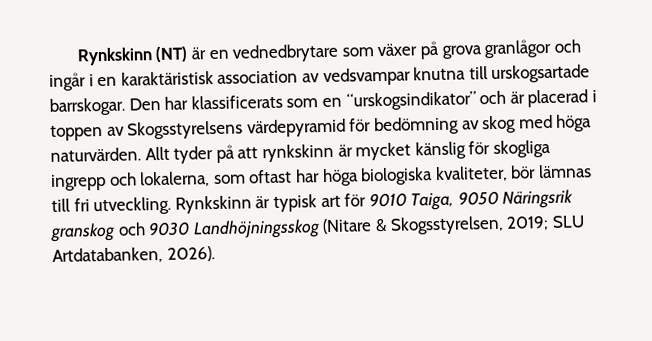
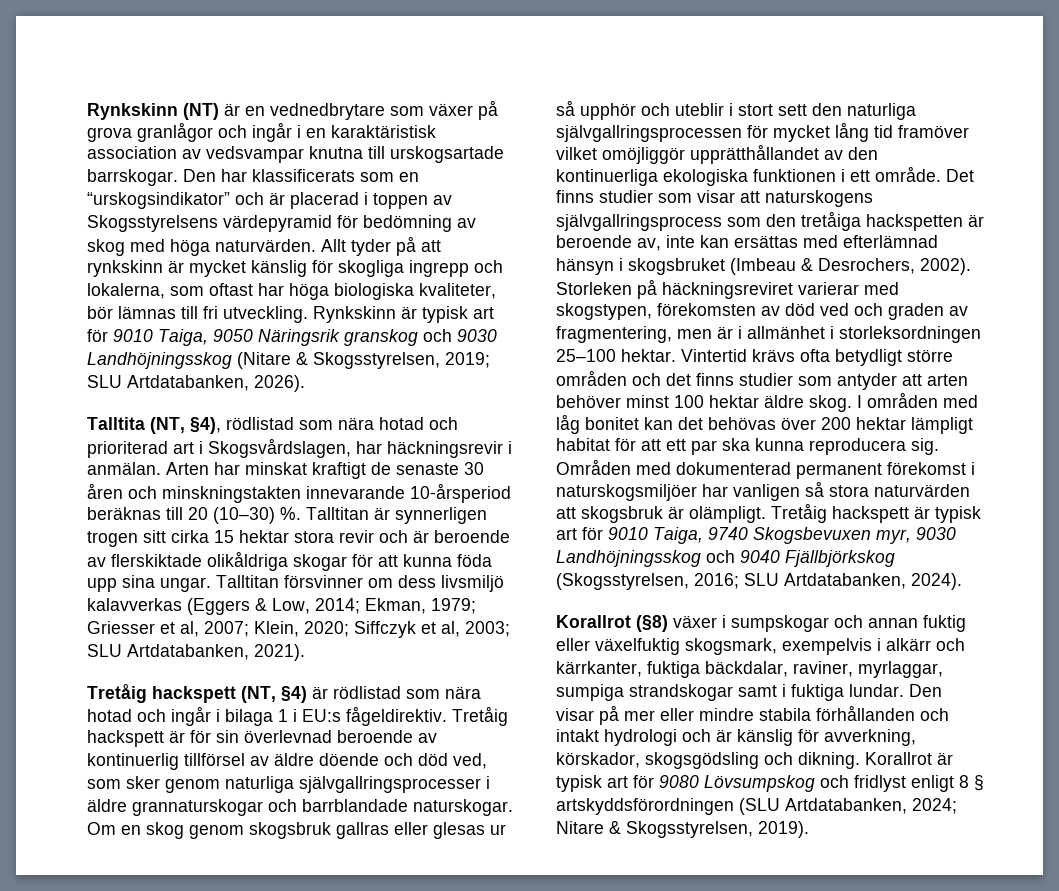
(215, 254) none -> [87,417,458,434] [87,438,512,458] [87,462,484,479] [87,483,511,503] [87,507,487,524] [87,530,510,547] [87,551,492,571] [87,575,504,592] [87,598,476,615] [87,621,510,638] [87,644,305,661] [87,684,481,703] [87,706,508,726] [87,730,437,747] [87,753,487,770] [87,776,490,793] [87,799,513,816] [87,822,506,839] [556,100,916,120] [556,122,969,142] [556,144,878,164] [556,166,974,186] [556,190,873,207] [556,211,984,231] [556,235,938,251] [556,258,971,275] [556,279,899,299] [556,303,968,320] [556,326,981,343] [556,349,953,366] [556,370,968,390] [556,392,978,412] [556,414,973,434] [556,438,939,455] [556,459,975,479] [556,481,970,501] [556,503,981,523] [556,527,956,544] [556,550,895,567] [556,573,962,590] [556,615,966,632] [556,638,965,655] [556,661,943,678] [556,684,942,701] [556,705,949,725] [556,729,916,746] [556,752,953,769] [556,775,984,792] [556,798,957,815] [556,821,809,838] // Talltita (NT, §4), rödlistad som nära hotad och prioriterad art i Skogsvårdslagen, har häckningsrevir i anmälan. Arten har minskat kraftigt de senaste 30 åren och minskningstakten innevarande 10-årsperiod beräknas till 20 (10–30) %. Talltitan är synnerligen trogen sitt cirka 15 hektar stora revir och är beroende av flerskiktade olikåldriga skogar för att kunna föda upp sina ungar. Talltitan försvinner om dess livsmiljö kalavverkas (Eggers & Low, 2014; Ekman, 1979; Griesser et al, 2007; Klein, 2020; Siffczyk et al, 2003; SLU Artdatabanken, 2021). // Tretåig hackspett (NT, §4) är rödlistad som nära hotad och ingår i bilaga 1 i EU:s fågeldirektiv. Tretåig hackspett är för sin överlevnad beroende av kontinuerlig tillförsel av äldre döende och död ved, som sker genom naturliga självgallringsprocesser i äldre grannaturskogar och barrblandade naturskogar. Om en skog genom skogsbruk gallras eller glesas ur så upphör och uteblir i stort sett den naturliga självgallringsprocessen för mycket lång tid framöver vilket omöjliggör upprätthållandet av den kontinuerliga ekologiska funktionen i ett område. Det finns studier som visar att naturskogens självgallringsprocess som den tretåiga hackspetten är beroende av, inte kan ersättas med efterlämnad hänsyn i skogsbruket (Imbeau & Desrochers, 2002). Storleken på häckningsreviret varierar med skogstypen, förekomsten av död ved och graden av fragmentering, men är i allmänhet i storleksordningen 25–100 hektar. Vintertid krävs ofta betydligt större områden och det finns studier som antyder att arten behöver minst 100 hektar äldre skog. I områden med låg bonitet kan det behövas över 200 hektar lämpligt habitat för att ett par ska kunna reproducera sig. Områden med dokumenterad permanent förekomst i naturskogsmiljöer har vanligen så stora naturvärden att skogsbruk är olämpligt. Tretåig hackspett är typisk art för 9010 Taiga, 9740 Skogsbevuxen myr, 9030 Landhöjningsskog och 9040 Fjällbjörkskog (Skogsstyrelsen, 2016; SLU Artdatabanken, 2024). // Korallrot (§8) växer i sumpskogar och annan fuktig eller växelfuktig skogsmark, exempelvis i alkärr och kärrkanter, fuktiga bäckdalar, raviner, myrlaggar, sumpiga strandskogar samt i fuktiga lundar. Den visar på mer eller mindre stabila förhållanden och intakt hydrologi och är känslig för avverkning, körskador, skogsgödsling och dikning. Korallrot är typisk art för 9080 Lövsumpskog och fridlyst enligt 8 § artskyddsförordningen (SLU Artdatabanken, 2024; Nitare & Skogsstyrelsen, 2019).

